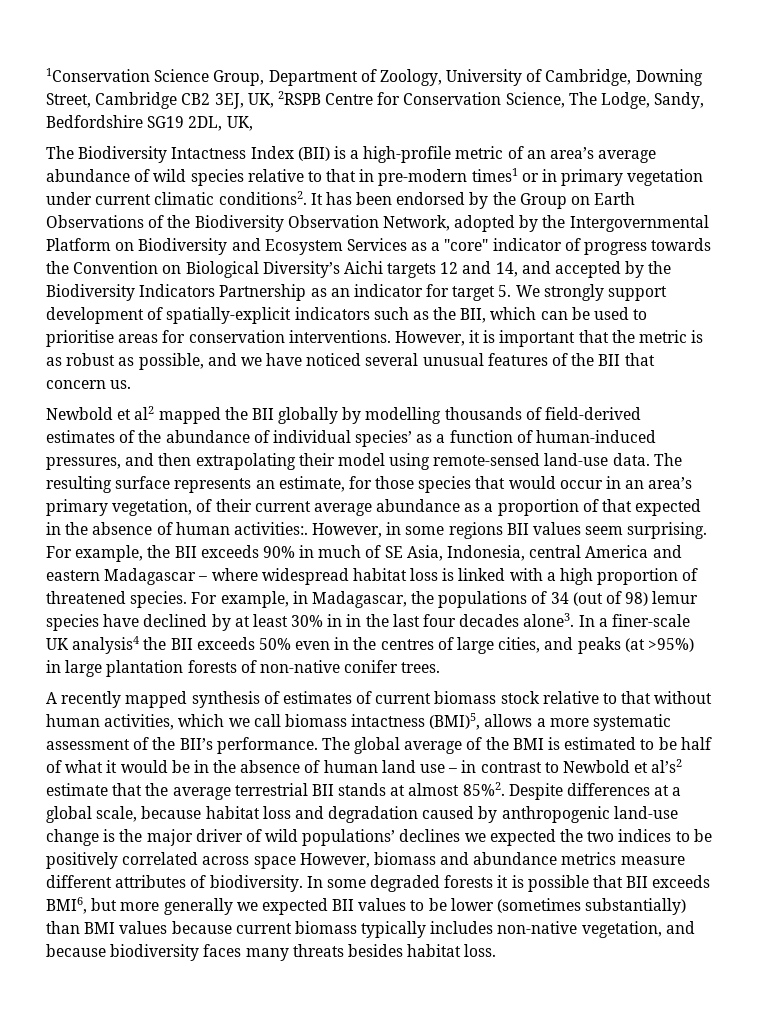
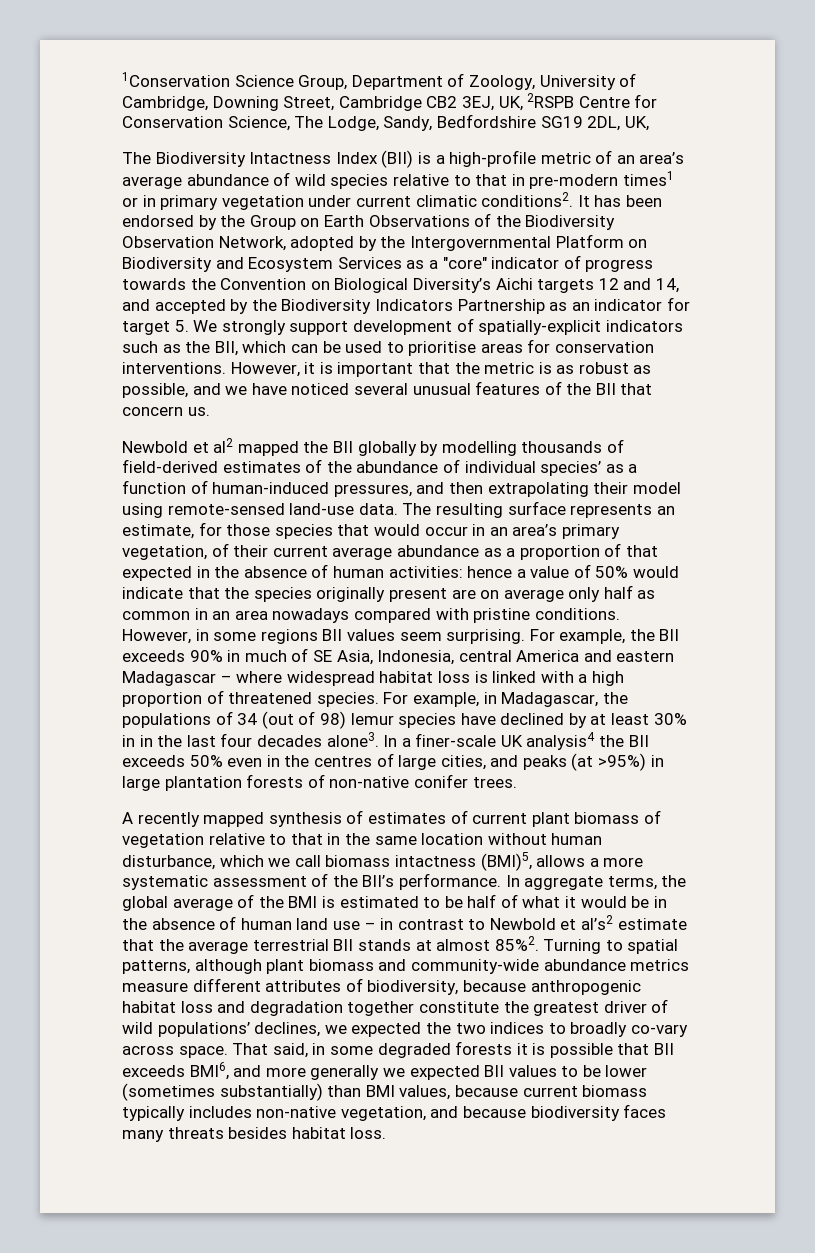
[233,522,308,535] activities:. -> [388,564,680,578] [122,585,656,602] [122,608,620,623] activities: hence a value of 50% would indicate that the species originally present are on average only half as common in an area nowadays compared with pristine conditions.
[434,691,652,704] biomass stock relative to that -> [531,810,661,827] [122,833,484,848] plant biomass of vegetation relative to that in the same location
[104,714,175,730] activities, -> [122,855,215,870] disturbance,
[321,737,350,750] The -> [505,875,687,890] In aggregate terms, the
[508,783,682,800] [46,806,678,823] [46,829,193,846] Despite differences at a global scale, because habitat loss and degradation caused by anthropogenic land-use change is the major -> [543,939,679,954] [122,959,690,974] [122,978,641,995] [122,1001,600,1016] Turning to spatial patterns, although plant biomass and community-wide abundance metrics measure different attributes of biodiversity, because anthropogenic habitat loss and degradation together constitute the greatest
[399,829,461,842] declines -> [254,1022,321,1037] declines,
[693,829,712,842] [46,852,685,869] [46,875,323,892] be positively correlated across space However, biomass and abundance metrics measure different attributes of biodiversity. In -> [570,1022,688,1037] [122,1043,326,1058] broadly co-vary across space. That said, in
[91,898,118,911] but -> [233,1065,262,1077] and
[119,921,168,934] values -> [399,1085,451,1100] values,

